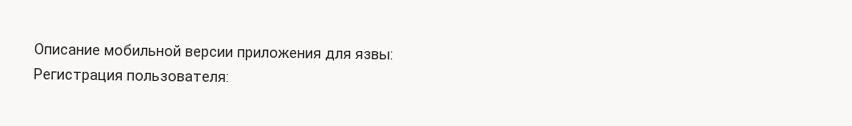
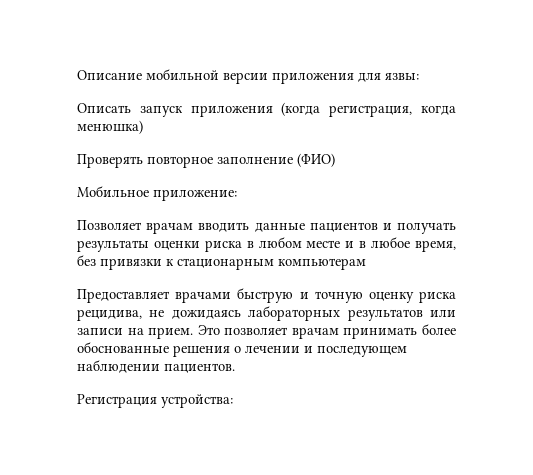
(395, 55) none -> [77,102,457,117] [77,120,143,134] [77,153,335,168] [77,186,237,201] [77,220,456,234] [77,237,457,252] [77,255,366,270] [77,288,456,303] [77,306,456,321] [77,324,456,339] [77,342,407,357] [77,360,235,373] // Описать запуск приложения (когда регистрация, когда менюшка) // Проверять повторное заполнение (ФИО) // Мобильное приложение: // Позволяет врачам вводить данные пациентов и получать результаты оценки риска в любом месте и в любое время, без привязки к стационарным компьютерам // Предоставляет врачами быструю и точную оценку риска рецидива, не дожидаясь лабораторных результатов или записи на прием. Это позволяет врачам принимать более обоснованные решения о лечении и последующем наблюдении пациентов.
[126,72,230,83] пользователя: -> [161,394,233,408] устройства:

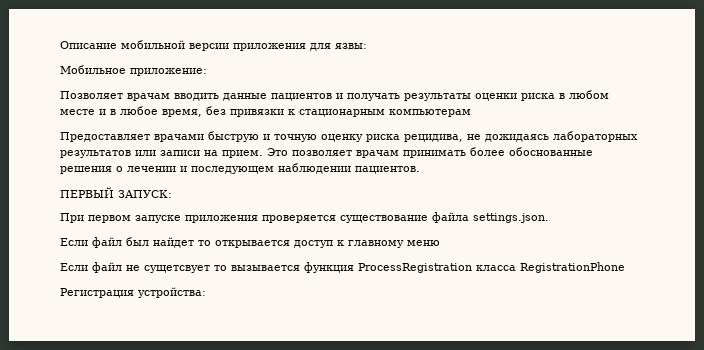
[77,102,457,117] [77,120,143,134] [77,153,335,168] // Описать запуск приложения (когда регистрация, когда менюшка) // Проверять повторное заполнение (ФИО) -> (367, 46) none
(235, 368) none -> [60,187,172,198] [60,212,549,223] [60,237,440,248] [60,262,625,273] // ПЕРВЫЙ ЗАПУСК: // При первом запуске приложения проверяется существование файла settings.json. // Если файл был найдет то открывается доступ к главному меню // Если файл не сущетсвует то вызывается функция ProcessRegistration класса RegistrationPhone

